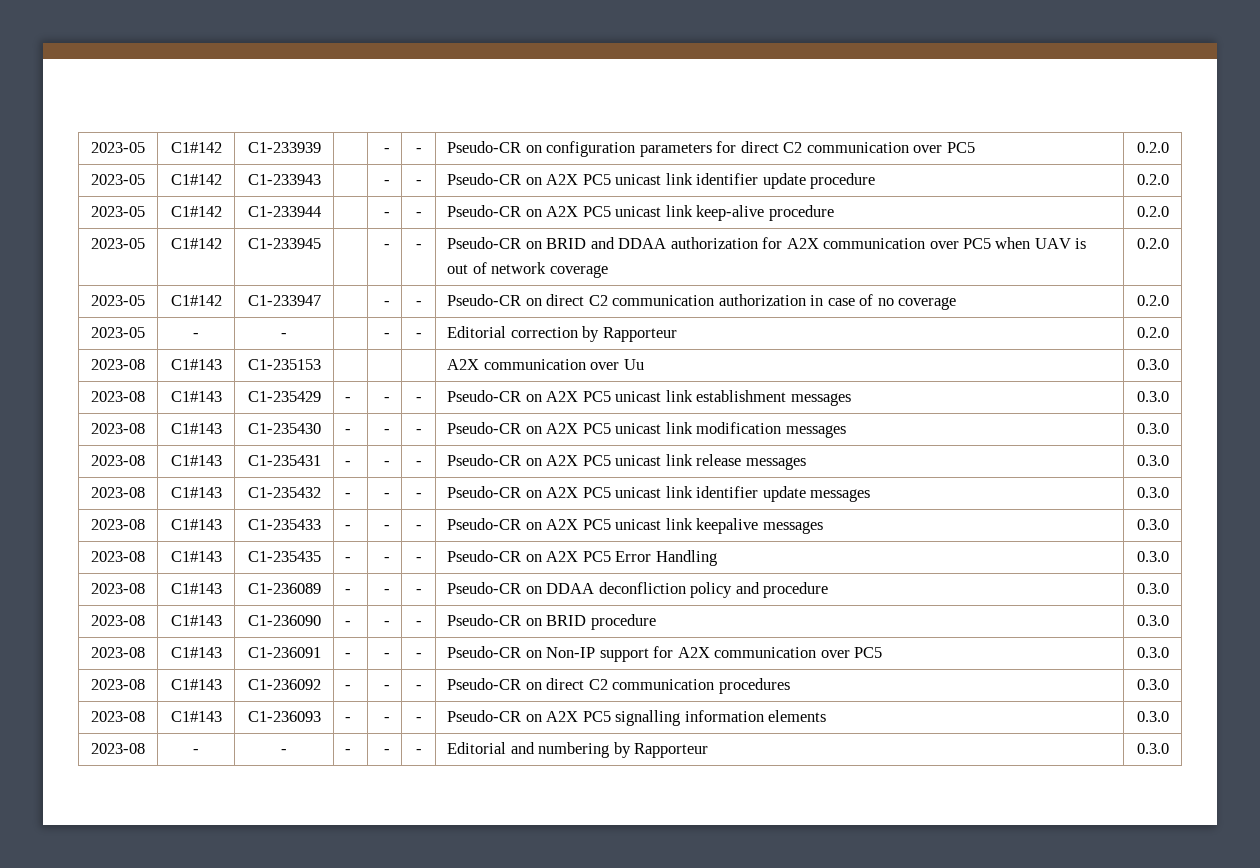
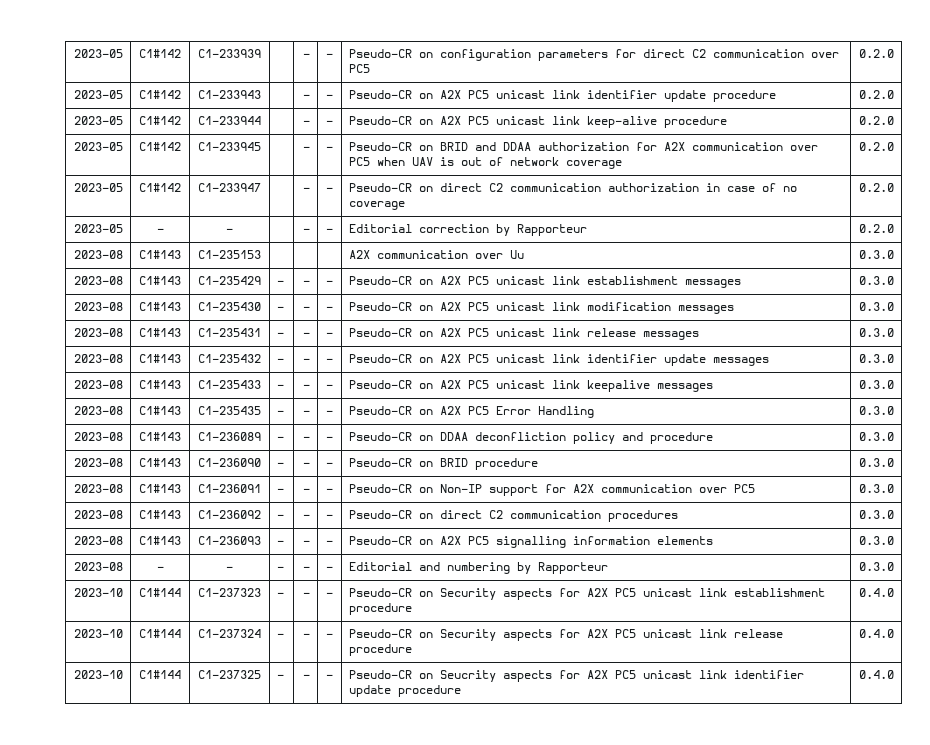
(1169, 748) none -> [73,588,123,597] [139,588,181,597] [198,588,261,597] [276,592,284,597] [303,592,311,597] [326,592,333,597] [348,588,825,600] [348,603,412,615] [858,588,894,597] [73,629,123,638] [139,629,181,638] [198,629,261,638] [276,633,284,638] [303,633,311,638] [326,633,333,638] [348,629,783,641] [348,644,412,656] [858,629,894,638] [73,670,123,679] [139,670,181,679] [198,670,261,679] [276,674,284,679] [303,674,311,679] [326,674,333,679] [348,670,804,682] [348,685,461,697] [858,670,894,679] // 2023-10 | C1#144 | C1-237323 | - | - | - | Pseudo-CR on Security aspects for A2X PC5 unicast link establishment procedure | 0.4.0 // 2023-10 | C1#144 | C1-237324 | - | - | - | Pseudo-CR on Security aspects for A2X PC5 unicast link release procedure | 0.4.0 // 2023-10 | C1#144 | C1-237325 | - | - | - | Pseudo-CR on Seucrity aspects for A2X PC5 unicast link identifier update procedure | 0.4.0

